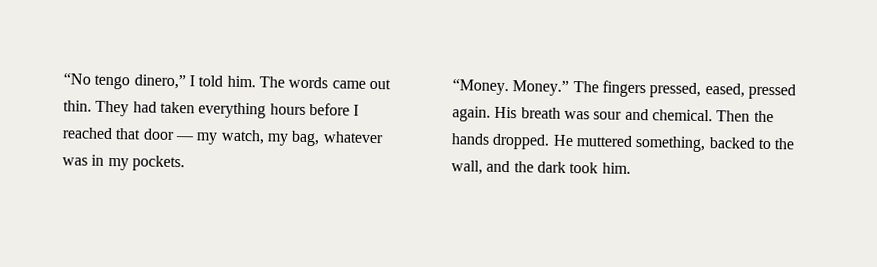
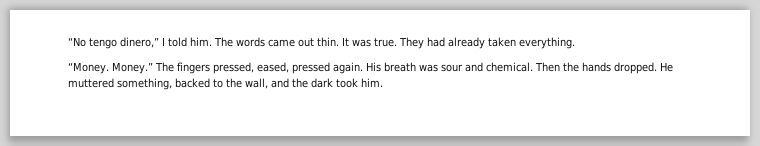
[95,100,360,119] [62,127,384,147] [62,154,185,172] They had taken everything hours before I reached that door — my watch, my bag, whatever was in my pockets. -> [342,37,575,49] It was true. They had already taken everything.

